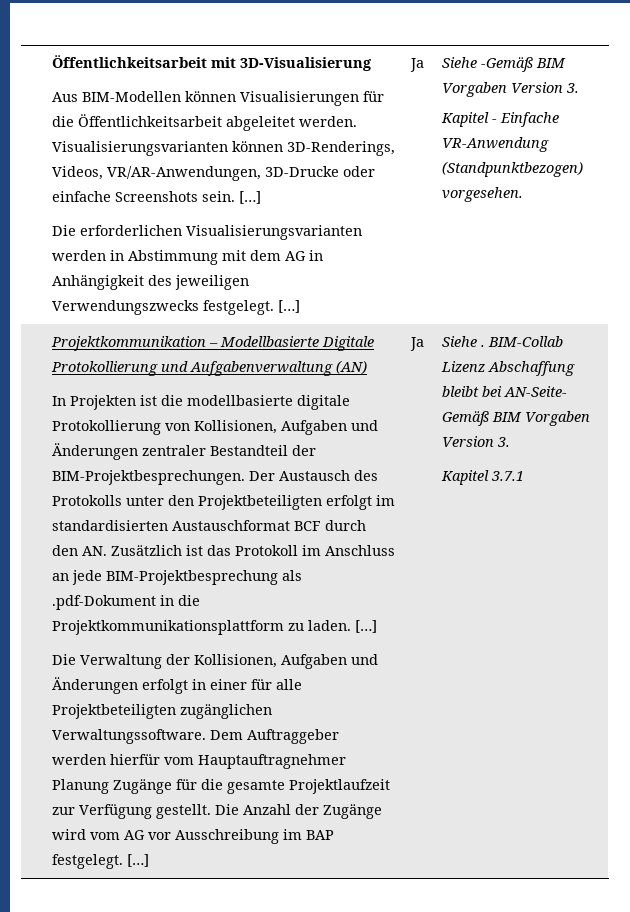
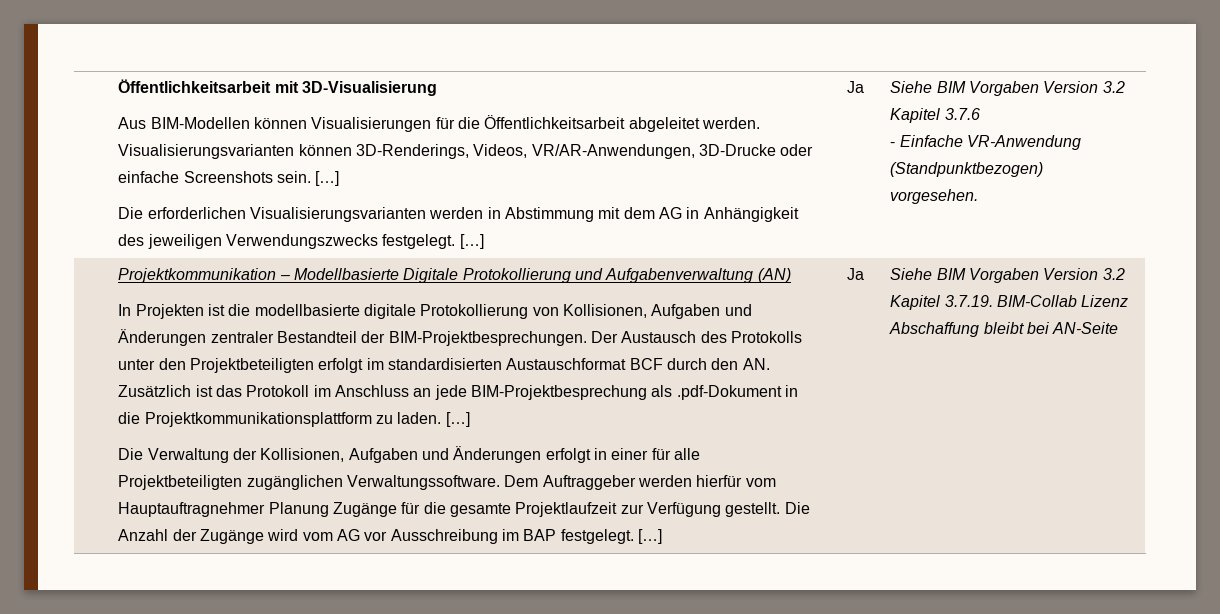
[481,57,567,72] [442,82,580,97] [441,112,490,127] -Gemäß BIM Vorgaben Version 3. // Kapitel -> [936,81,1125,96] [890,108,980,123] BIM Vorgaben Version 3.2 Kapitel 3.7.6 //
[481,345,486,347] . -> [936,268,1125,283] [890,295,993,310] BIM Vorgaben Version 3.2 Kapitel 3.7.19.
[504,386,568,397] [442,411,591,426] [442,436,511,447] [441,470,525,485] AN-Seite- Gemäß BIM Vorgaben Version 3. // Kapitel 3.7.1 -> [1052,322,1119,334] AN-Seite

